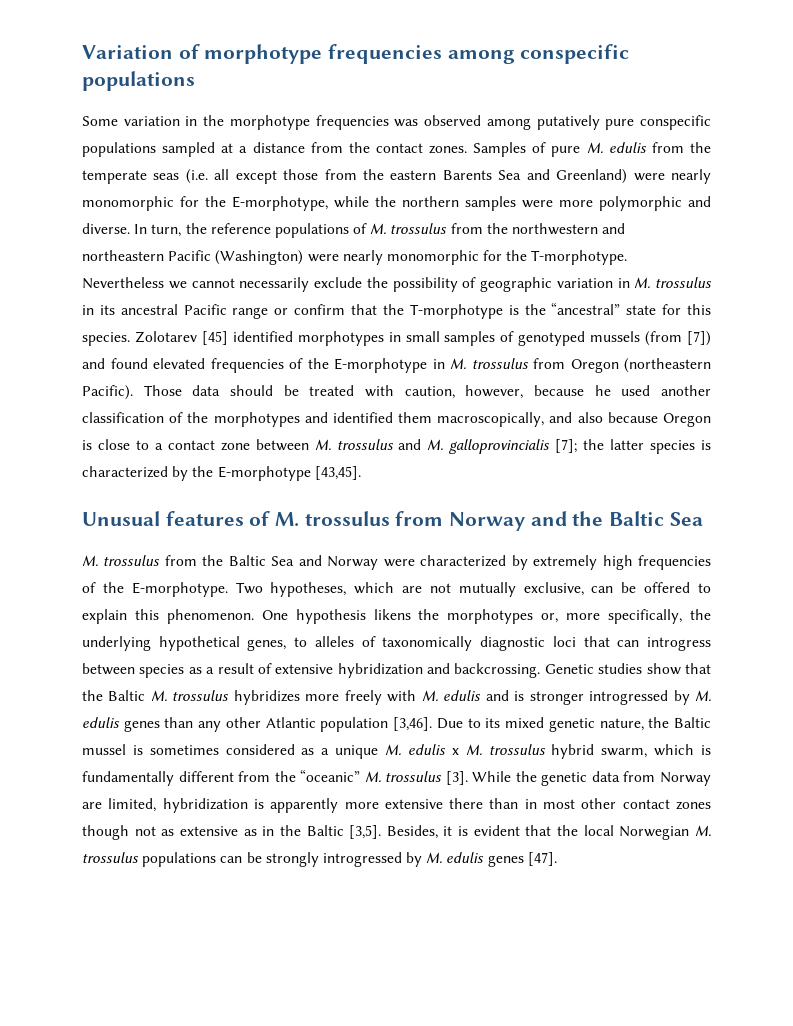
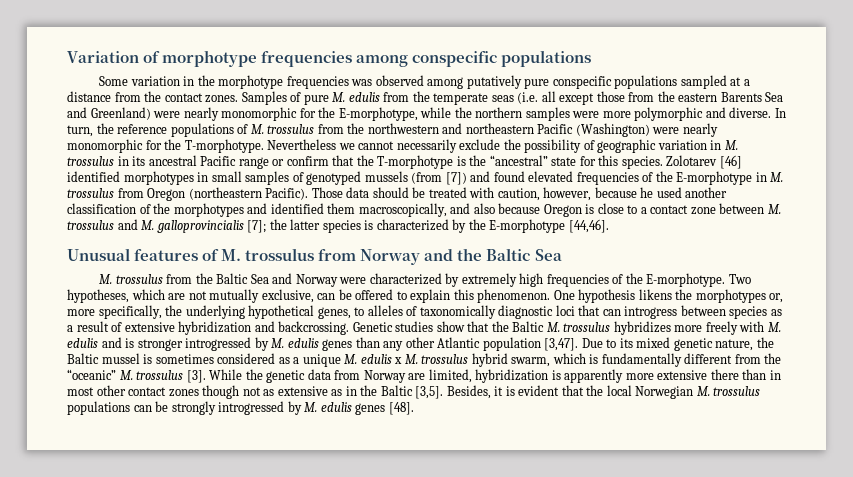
[201,331,228,345] [45] -> [719,155,742,169] [46]
[314,466,361,480] [43,45]. -> [568,219,609,233] [44,46].
[393,717,433,731] [3,46]. -> [544,338,579,351] [3,47].
[527,852,557,866] [47]. -> [388,402,414,415] [48].

